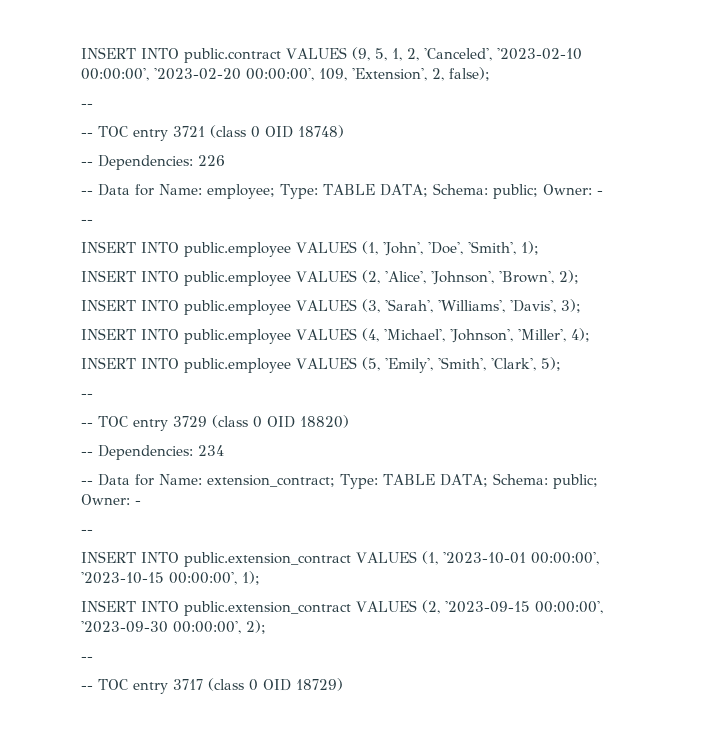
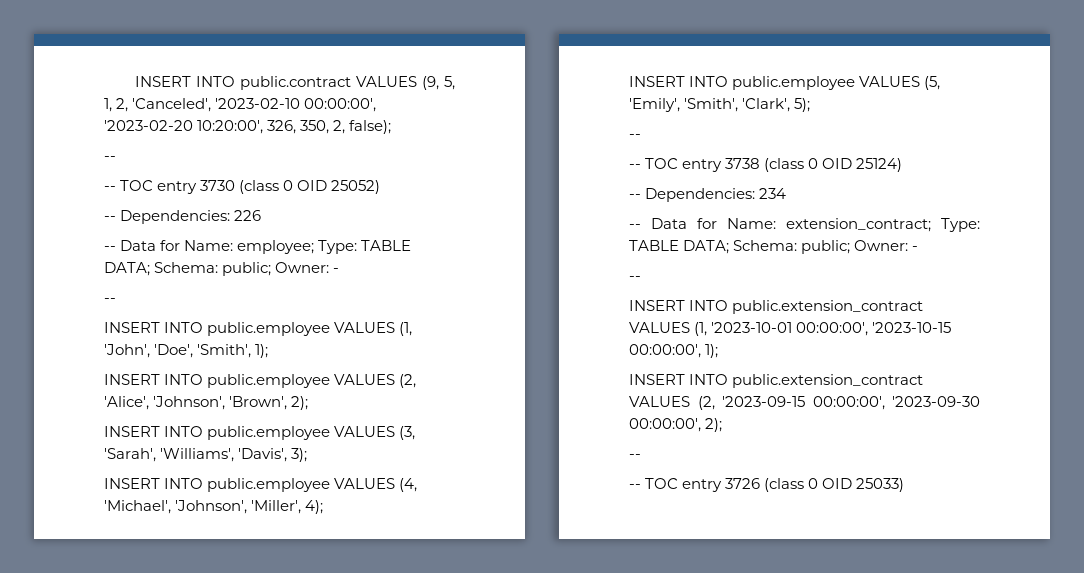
[246,68,427,81] 00:00:00', 109, 'Extension', -> [197,120,330,134] 10:20:00', 326, 350,
[173,125,344,138] 3721 (class 0 OID 18748) -> [200,180,381,194] 3730 (class 0 OID 25052)
[173,415,349,428] 3729 (class 0 OID 18820) -> [725,158,903,172] 3738 (class 0 OID 25124)
[173,678,343,691] 3717 (class 0 OID 18729) -> [725,478,905,492] 3726 (class 0 OID 25033)

